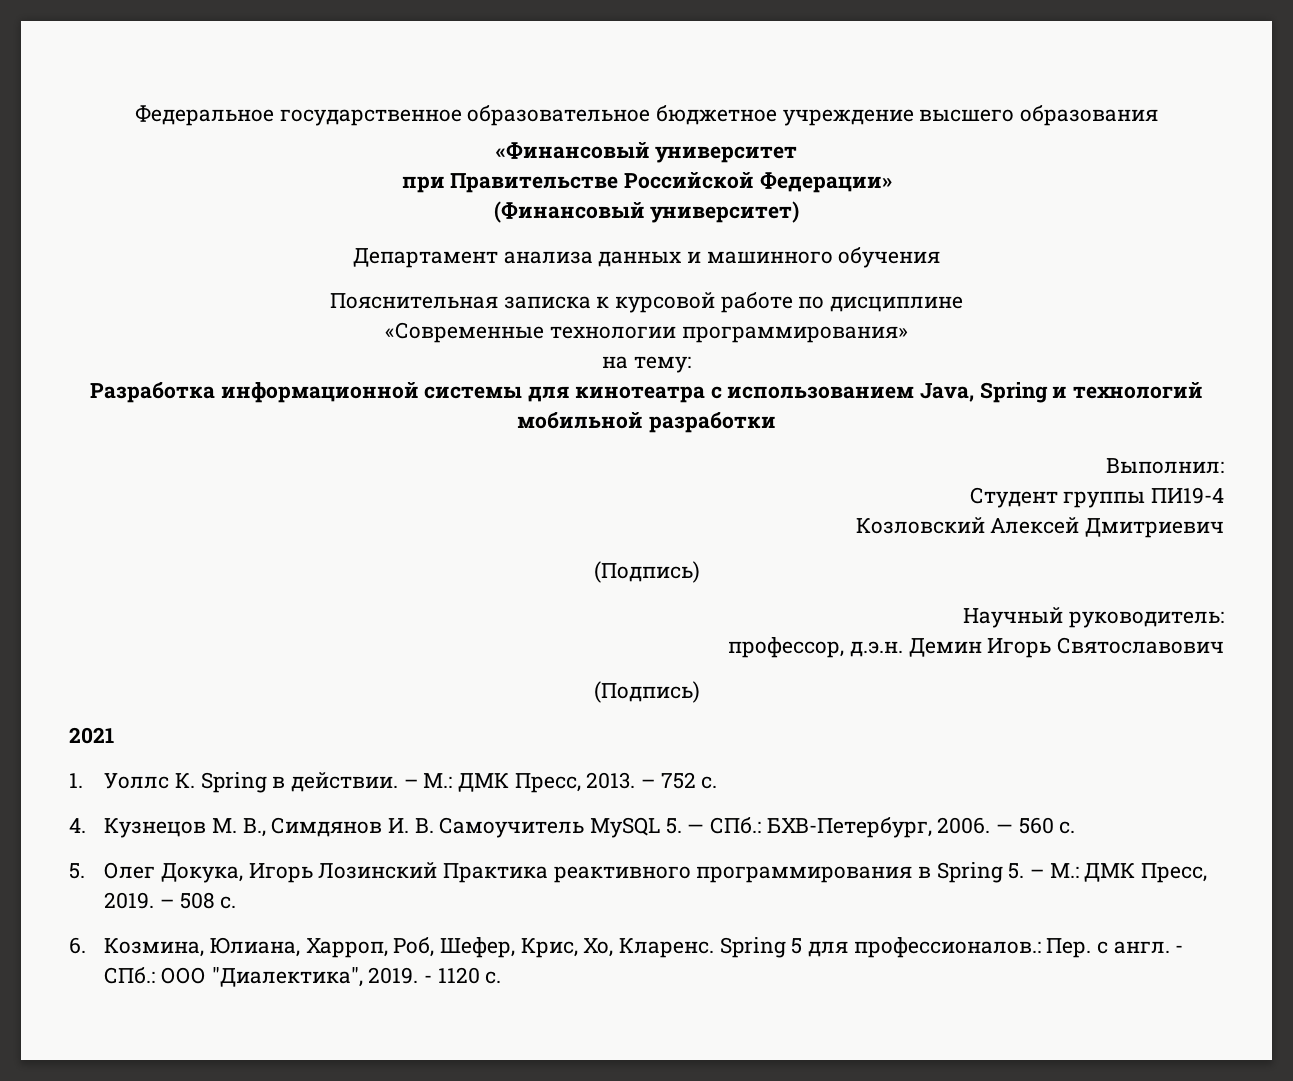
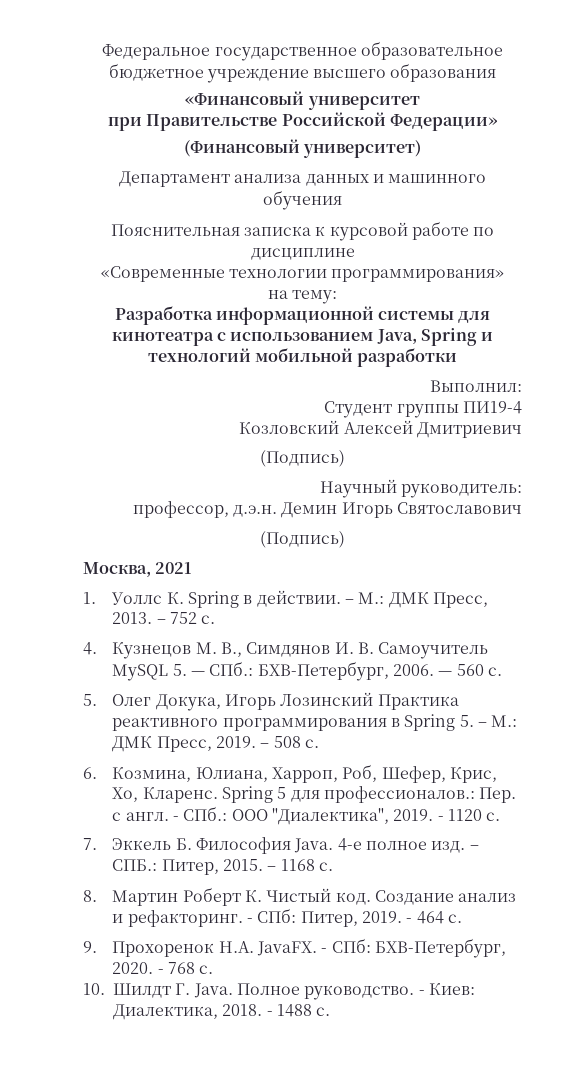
(700, 692) none -> [83,562,151,577] Москва,
(502, 977) none -> [83,837,479,854] [112,859,334,875] [83,887,517,906] [112,908,463,927] [83,938,507,958] [112,962,214,974] [83,983,475,1000] [113,1004,331,1020] // 7. Эккель Б. Философия Java. 4-е полное изд. – СПБ.: Питер, 2015. – 1168 с. // 8. Мартин Роберт К. Чистый код. Создание анализ и рефакторинг. - СПб: Питер, 2019. - 464 с. // 9. Прохоренок Н.А. JavaFX. - СПб: БХВ-Петербург, 2020. - 768 с. // 10. Шилдт Г. Java. Полное руководство. - Киев: Диалектика, 2018. - 1488 с.

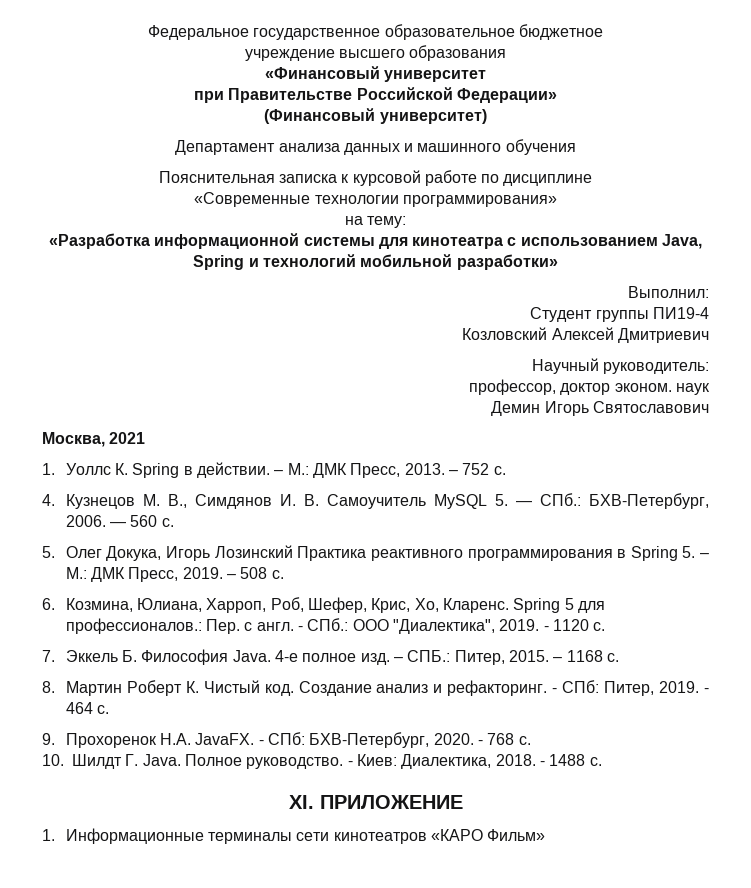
(204, 72) none -> (603, 32) //
[114,306,213,325] Разработка -> [48,233,150,249] «Разработка
[357,348,458,367] разработки -> [456,254,558,270] разработки»
[260,450,345,467] // (Подпись) -> (710, 335) none
[233,505,278,517] д.э.н. -> [560,383,711,395] доктор эконом. наук //
[260,531,345,548] // (Подпись) -> (710, 407) none
(331, 1011) none -> [288,795,463,809] [42,828,546,844] // XI. ПРИЛОЖЕНИЕ // 1. Информационные терминалы сети кинотеатров «КАРО Фильм»

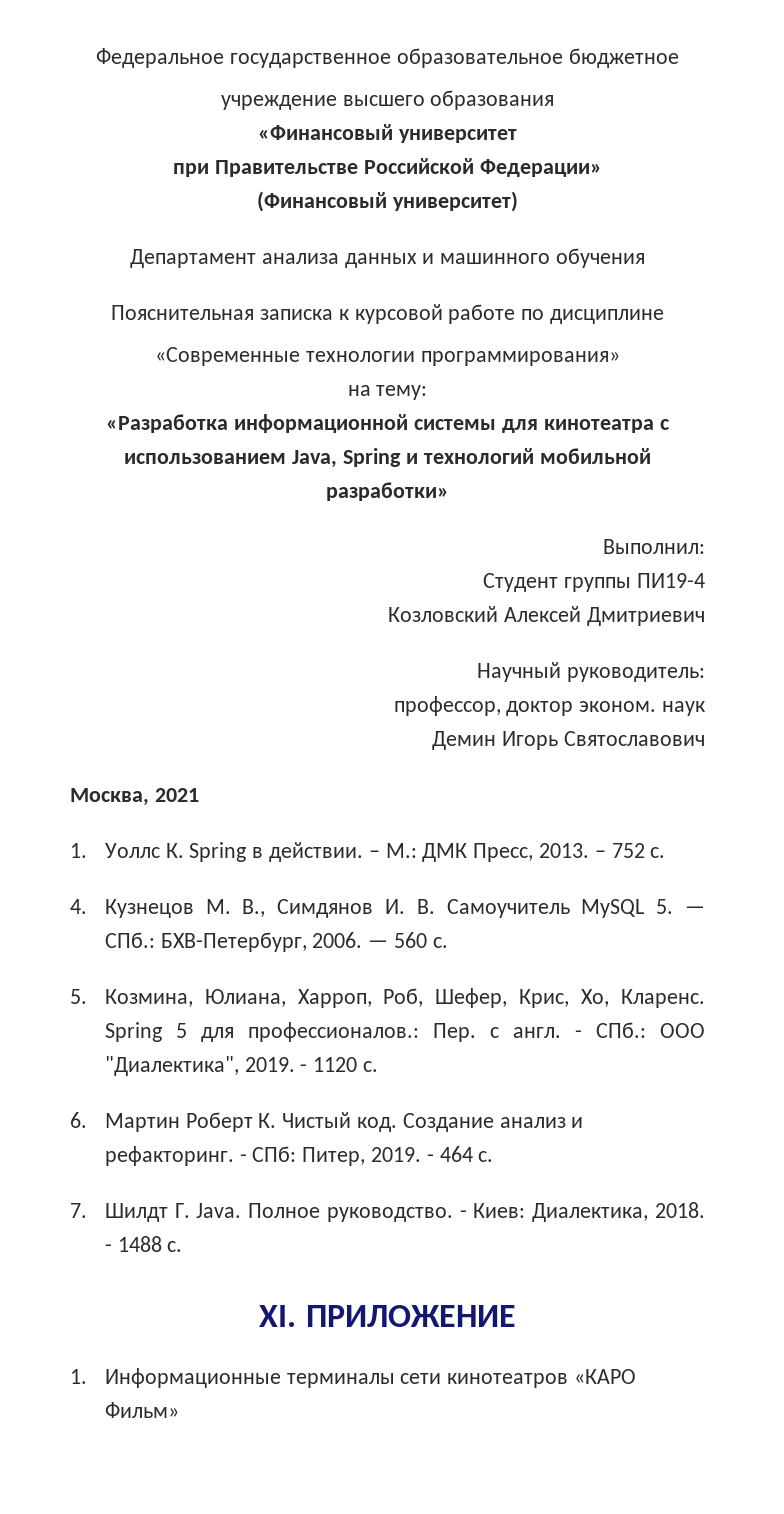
[65,545,709,561] [65,567,284,582] [42,598,55,610] Олег Докука, Игорь Лозинский Практика реактивного программирования в Spring 5. – М.: ДМК Пресс, 2019. – 508 с. // 6. -> (87, 996) none
[42,649,620,665] [42,681,55,693] 7. Эккель Б. Философия Java. 4-е полное изд. – СПБ.: Питер, 2015. – 1168 с. // 8. -> [70,1112,87,1128] 6.
[42,732,531,748] [42,754,64,766] 9. Прохоренок Н.А. JavaFX. - СПб: БХВ-Петербург, 2020. - 768 с. // 10. -> [70,1203,87,1218] 7.

